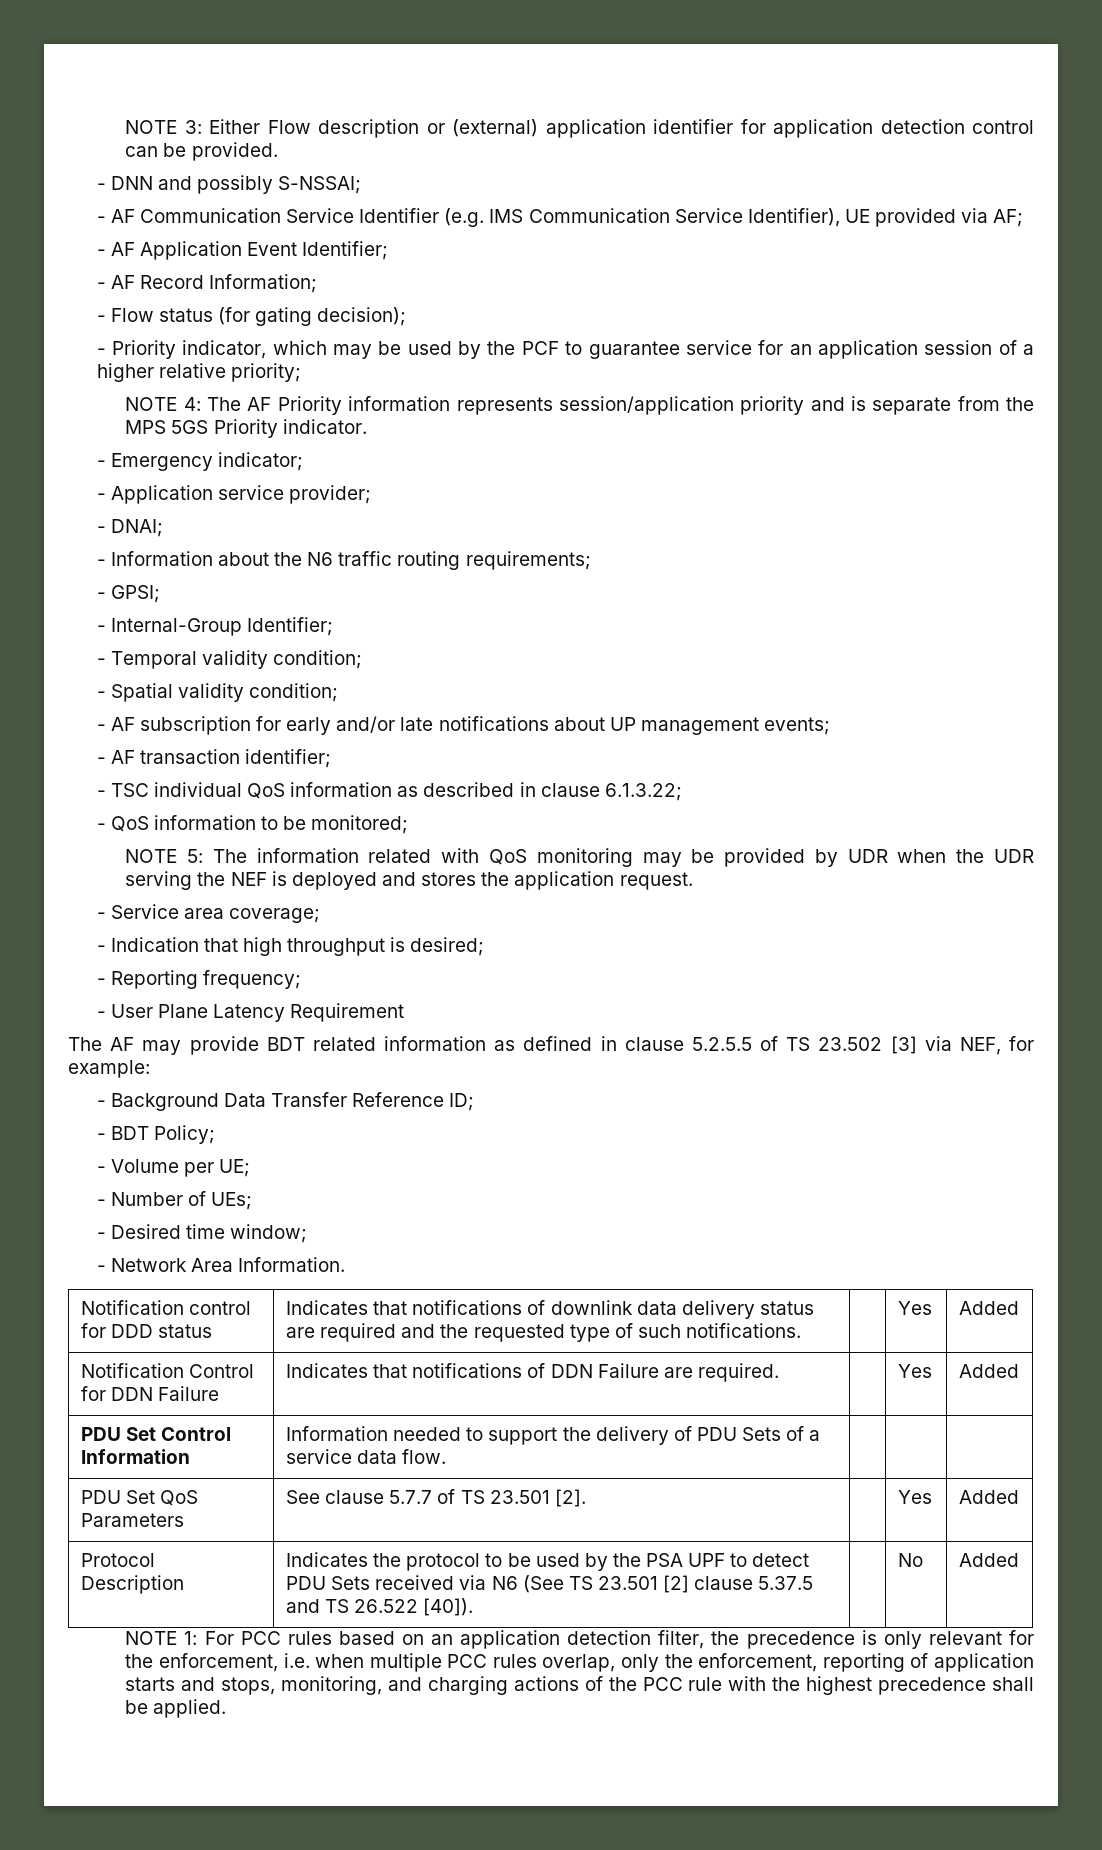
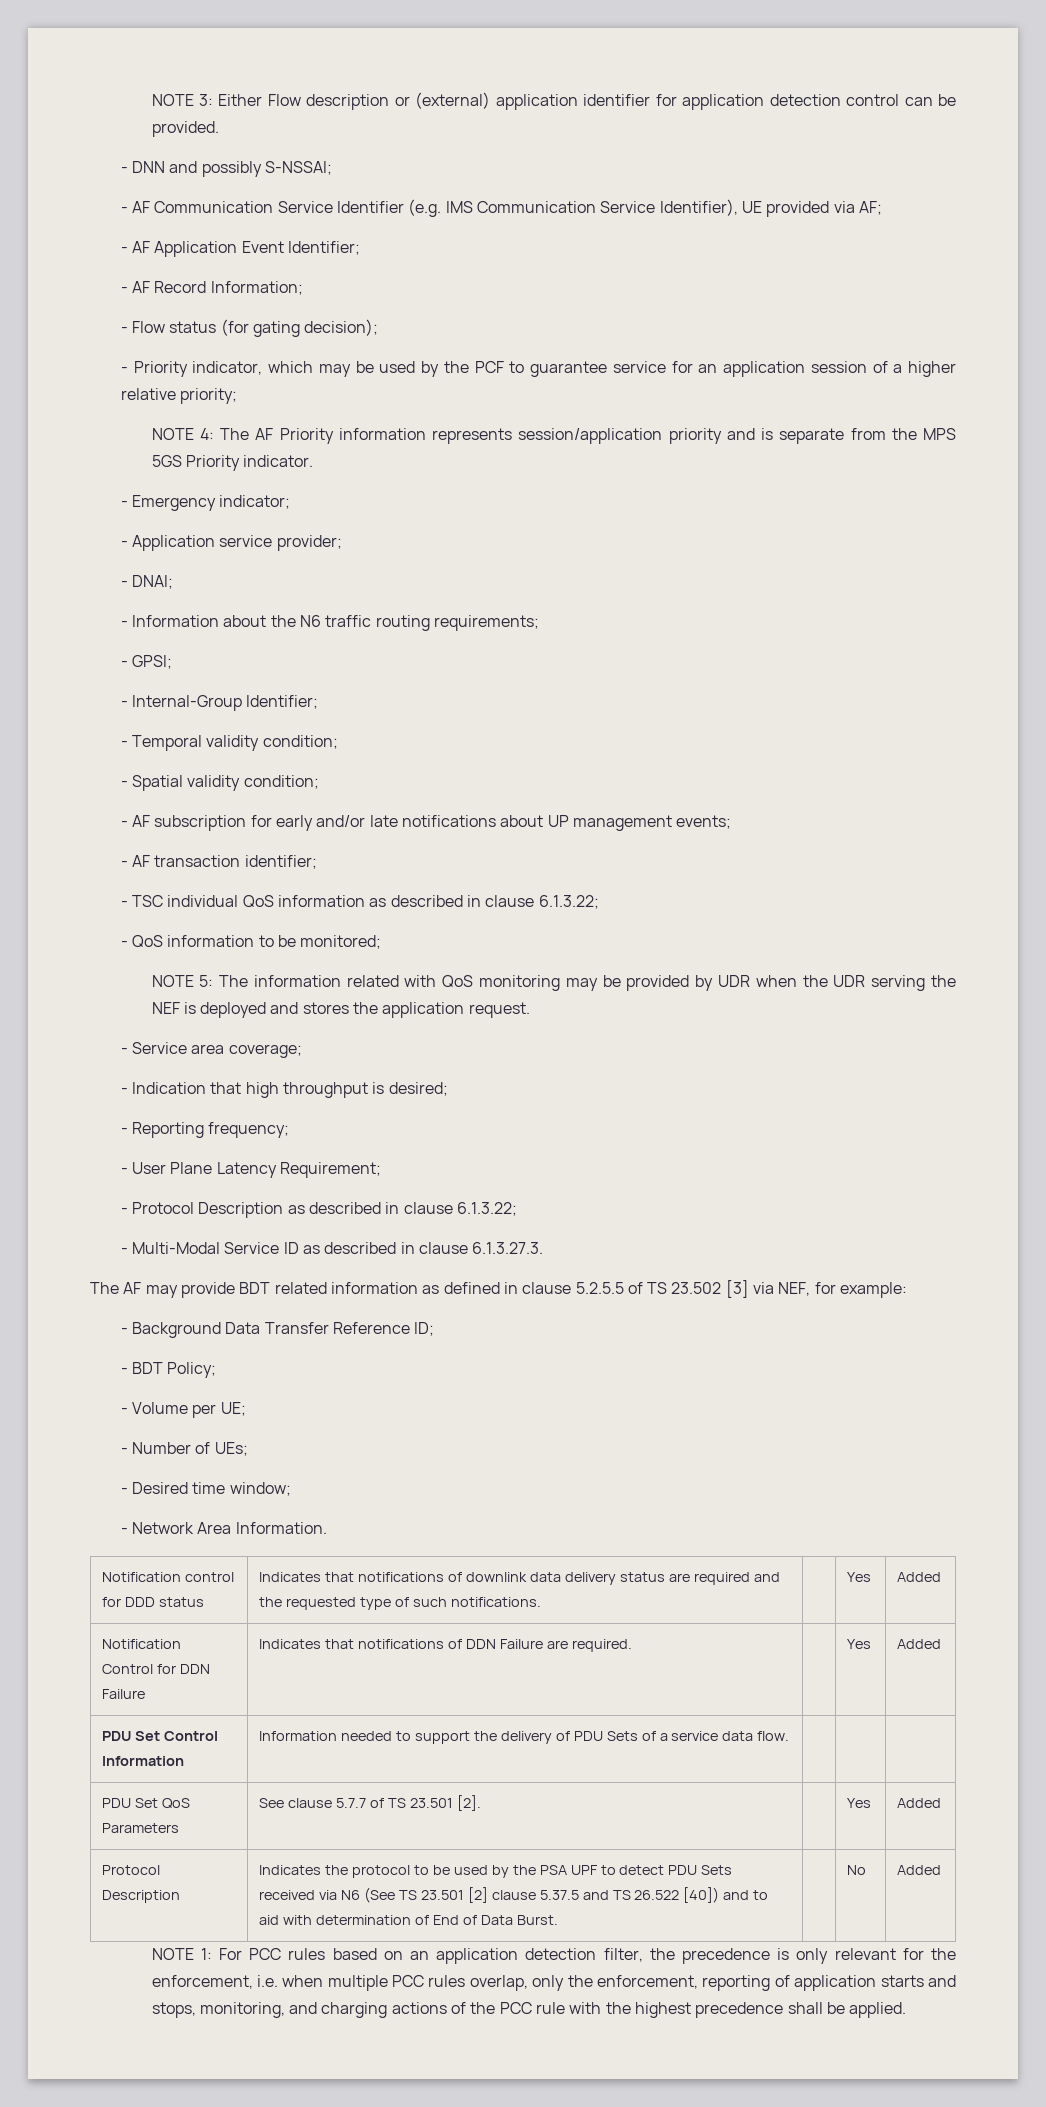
[290,1003,405,1022] Requirement -> [280,1162,382,1178] [120,1202,517,1218] [120,1242,544,1254] Requirement; // - Protocol Description as described in clause 6.1.3.22; // - Multi-Modal Service ID as described in clause 6.1.3.27.3.
[423,1598,474,1616] [40]). -> [683,1887,769,1903] [259,1915,558,1925] [40]) and to aid with determination of End of Data Burst.

